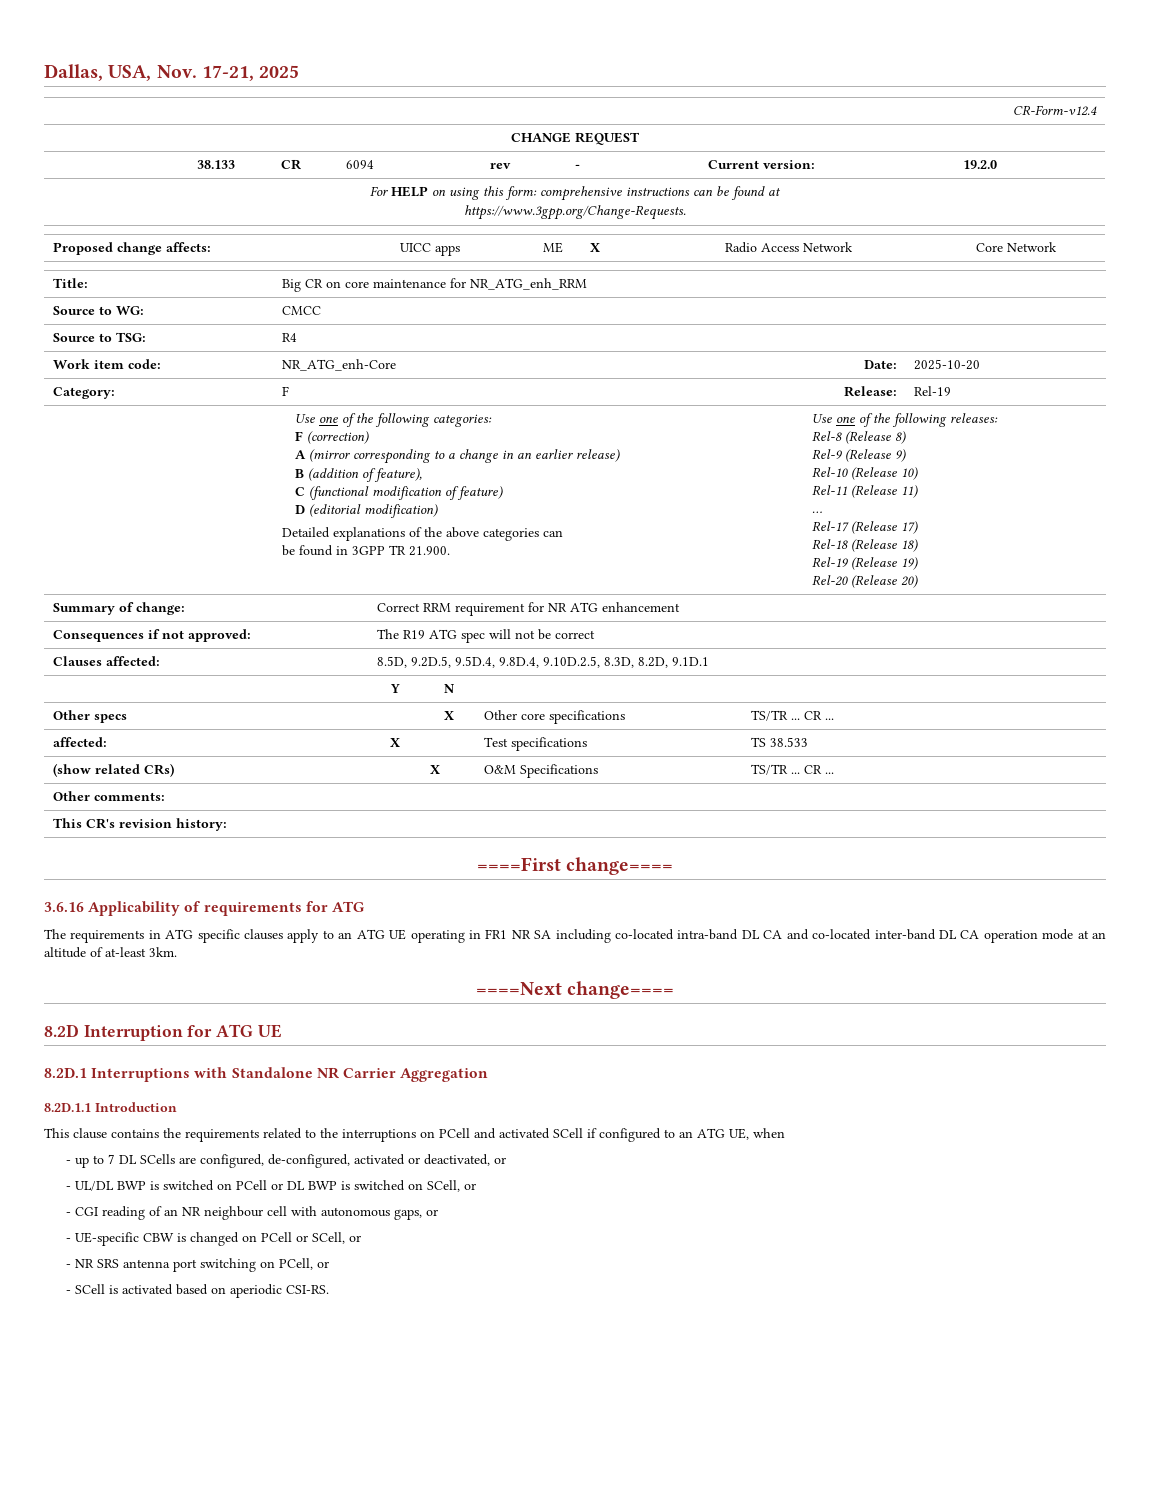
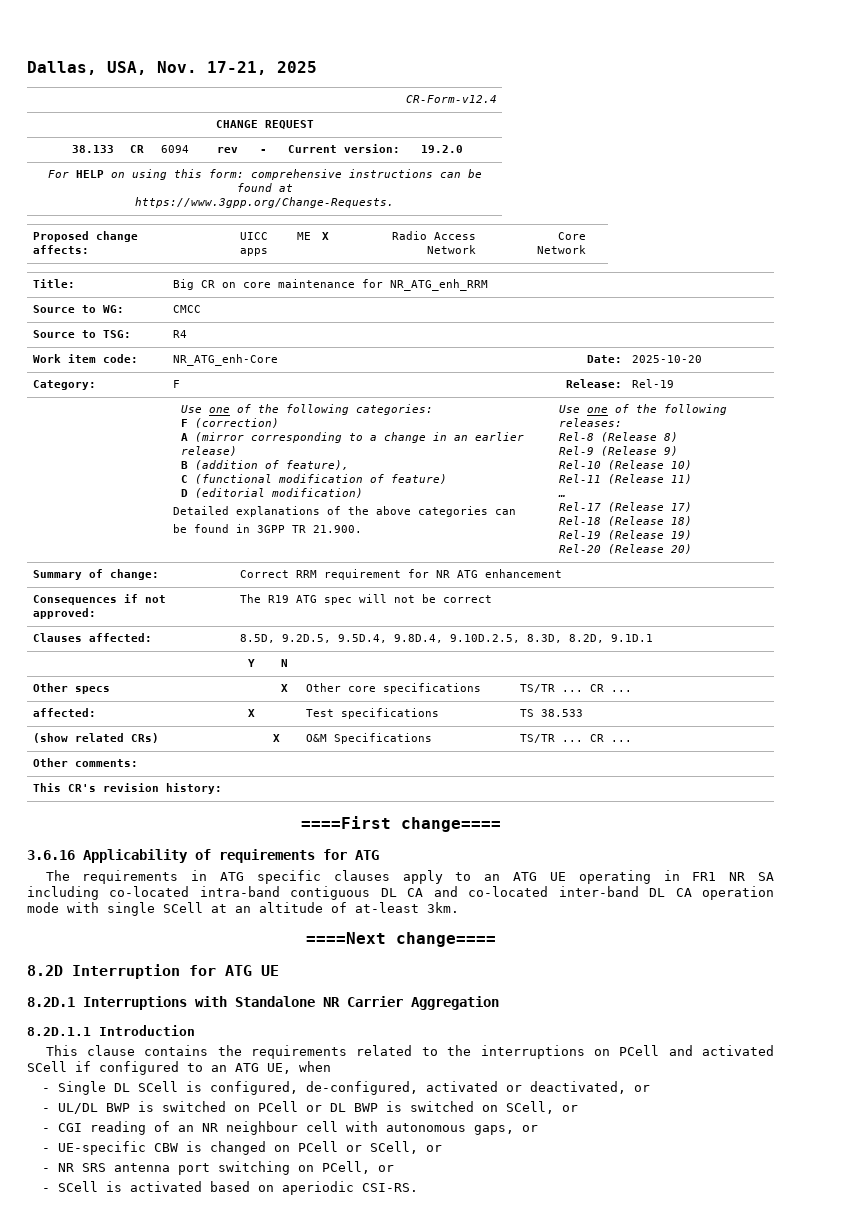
(739, 934) none -> [290,886,371,900] contiguous
(1074, 934) none -> [67,902,203,916] with single SCell
[74,1154,196,1168] up to 7 DL SCells are -> [57,1081,202,1095] Single DL SCell is

